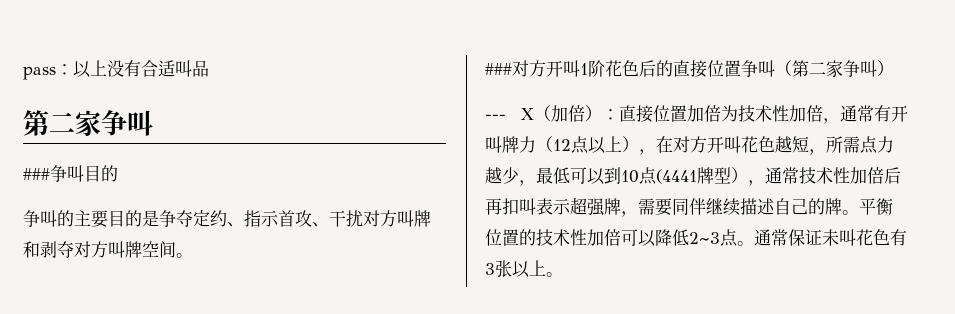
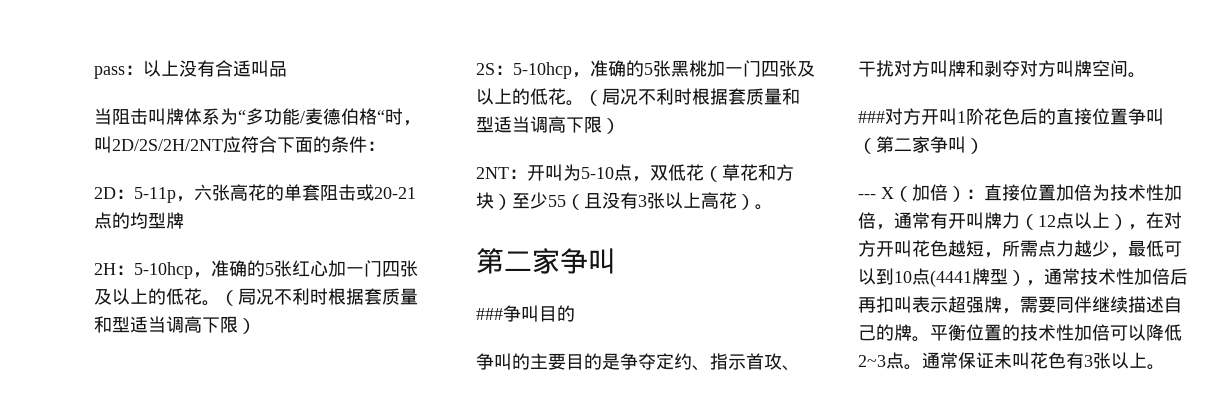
(209, 68) none -> [94,108,421,126] [94,136,385,153] [94,184,416,203] [94,212,184,229] [94,260,418,279] [94,288,418,306] [94,316,256,334] [476,60,815,79] [476,88,800,106] [476,116,620,134] [476,164,794,182] [476,192,773,210] // 当阻击叫牌体系为“多功能/麦德伯格“时，叫2D/2S/2H/2NT应符合下面的条件： // 2D：5-11p，六张高花的单套阻击或20-21点的均型牌 // 2H：5-10hcp，准确的5张红心加一门四张及以上的低花。（局况不利时根据套质量和型适当调高下限） // 2S：5-10hcp，准确的5张黑桃加一门四张及以上的低花。（局况不利时根据套质量和型适当调高下限） // 2NT：开叫为5-10点，双低花（草花和方块）至少55（且没有3张以上高花）。

